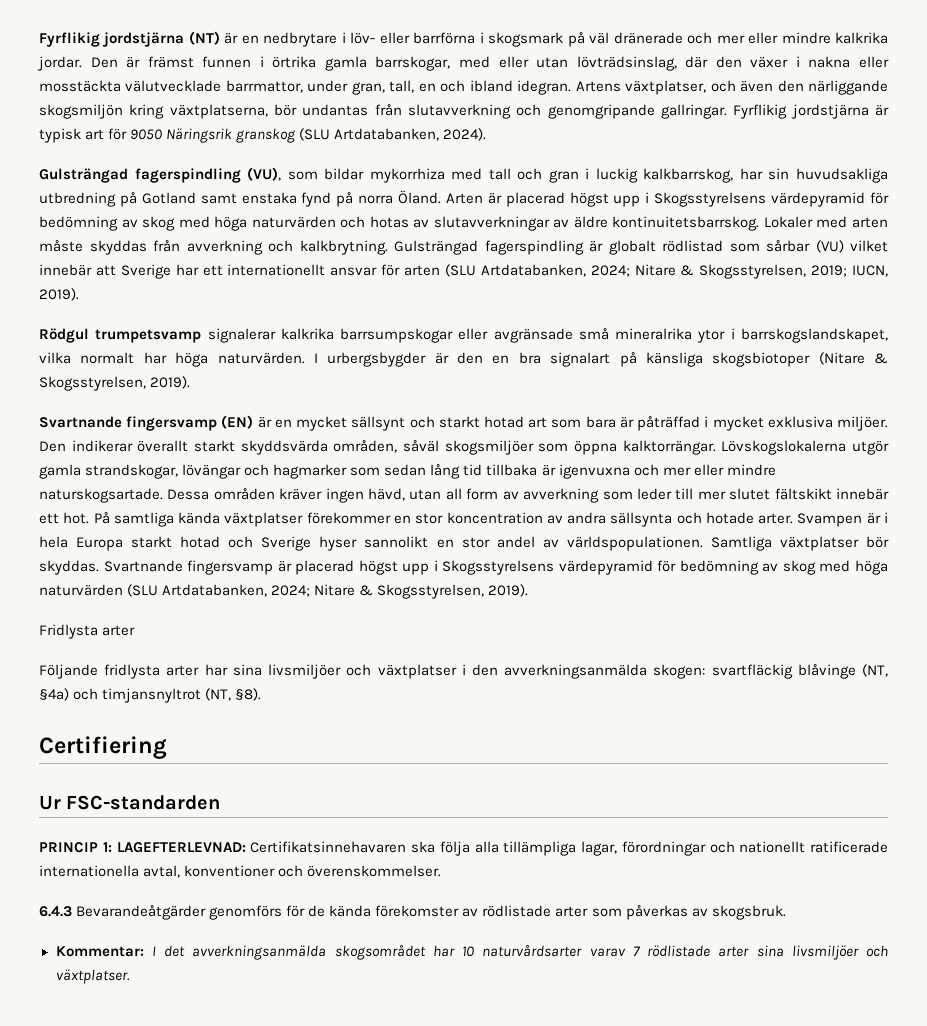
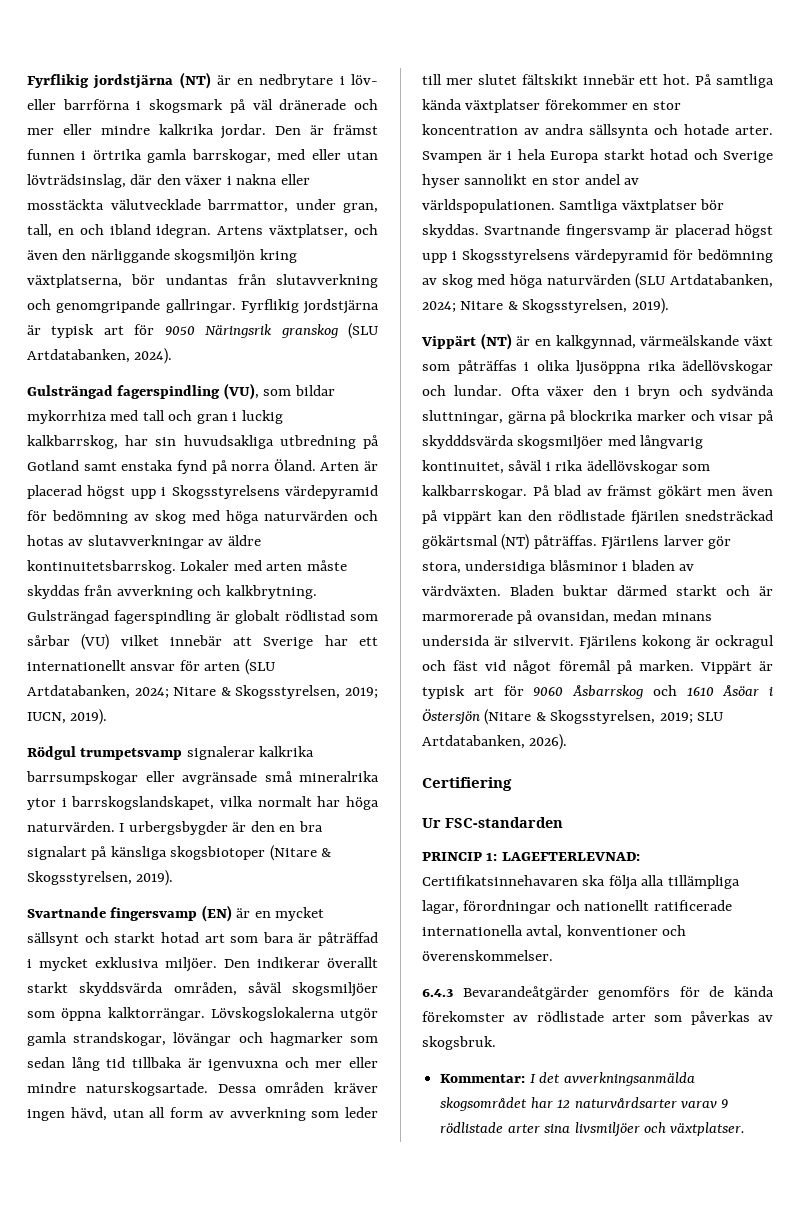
[39,624,136,639] [39,663,888,679] [39,688,262,703] Fridlysta arter // Följande fridlysta arter har sina livsmiljöer och växtplatser i den avverkningsanmälda skogen: svartfläckig blåvinge (NT, §4a) och timjansnyltrot (NT, §8). -> [421,333,773,350] [422,360,773,375] [422,385,774,399] [422,410,774,424] [422,435,704,450] [422,460,711,474] [422,485,773,499] [422,510,773,525] [422,534,732,550] [422,560,695,574] [422,585,773,596] [422,610,712,624] [422,635,774,650] [422,660,773,674] [422,685,773,699] [422,709,724,725] [422,734,568,750] Vippärt (NT) är en kalkgynnad, värmeälskande växt som påträffas i olika ljusöppna rika ädellövskogar och lundar. Ofta växer den i bryn och sydvända sluttningar, gärna på blockrika marker och visar på skydddsvärda skogsmiljöer med långvarig kontinuitet, såväl i rika ädellövskogar som kalkbarrskogar. På blad av främst gökärt men även på vippärt kan den rödlistade fjärilen snedsträckad gökärtsmal (NT) påträffas. Fjärilens larver gör stora, undersidiga blåsminor i bladen av värdväxten. Bladen buktar därmed starkt och är marmorerade på ovansidan, medan minans undersida är silvervit. Fjärilens kokong är ockragul och fäst vid något föremål på marken. Vippärt är typisk art för 9060 Åsbarrskog och 1610 Åsöar i Östersjön (Nitare & Skogsstyrelsen, 2019; SLU Artdatabanken, 2026).
[462,946,475,957] 10 -> [557,1099,571,1109] 12
[632,946,640,956] 7 -> [721,1099,729,1108] 9

